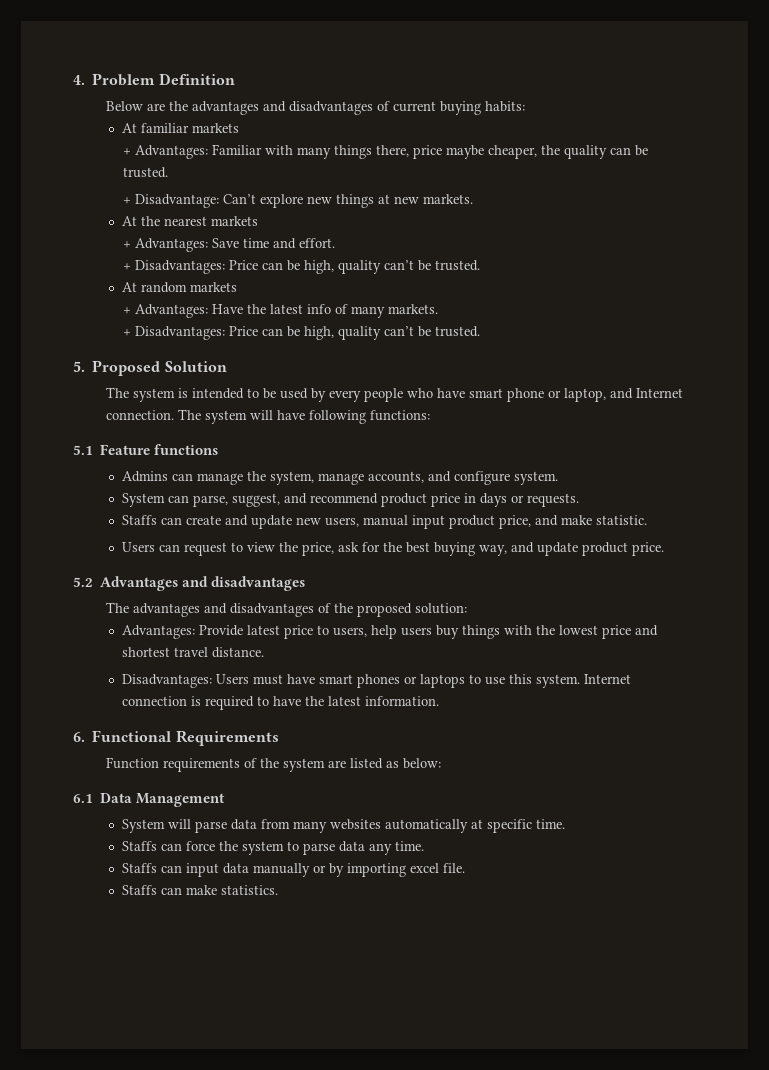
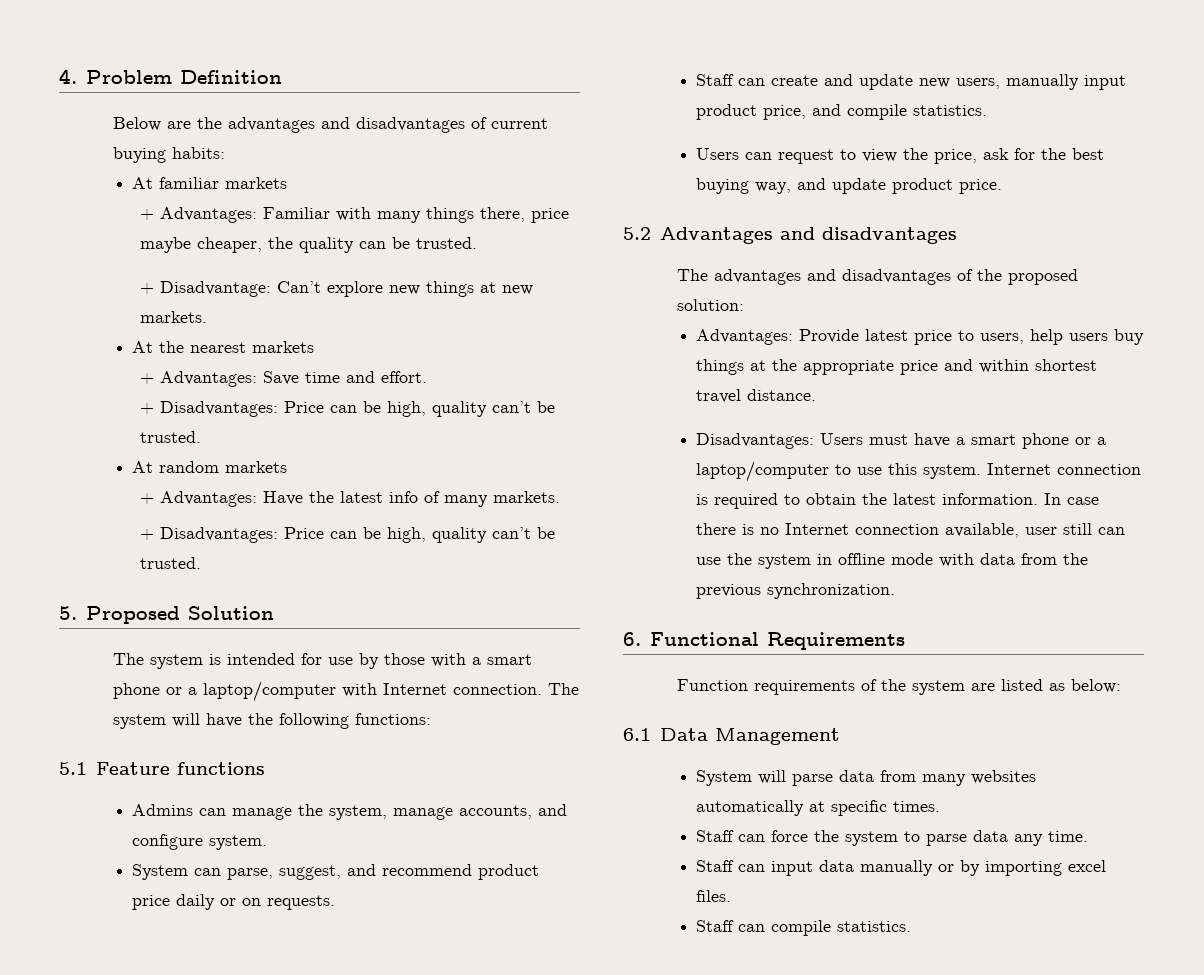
[247,388,634,402] to be used by every people who have smart phone or laptop, and -> [301,653,533,669] [113,681,378,702] for use by those with a smart phone or a laptop/computer with
(306, 415) none -> [248,713,274,725] the
[464,493,525,507] in days or -> [176,894,262,910] daily or on
[122,515,158,525] Staffs -> [696,74,735,86] Staff
[363,515,409,526] manual -> [1006,74,1080,90] manually
[561,515,648,525] make statistic. -> [847,104,988,120] compile statistics.
[504,625,599,635] with the lowest -> [750,359,895,375] at the appropriate
(659, 630) none -> [979,359,1030,373] within
[319,674,466,688] smart phones or laptops -> [956,433,1107,449] [696,461,830,482] a smart phone or a laptop/computer
[273,696,302,706] have -> [806,493,857,505] obtain
(440, 701) none -> [1044,493,1100,505] [696,523,1126,538] [696,553,1089,569] [696,583,896,599] In case there is no Internet connection available, user still can use the system in offline mode with data from the previous synchronization.
[536,819,566,829] [122,841,158,851] time. // Staffs -> [893,801,941,812] [696,830,735,842] times. // Staff
[122,863,158,873] Staffs -> [696,860,735,872] Staff
[443,863,466,873] [122,885,218,895] file. // Staffs can make -> [696,890,732,902] [696,920,832,936] files. // Staff can compile

